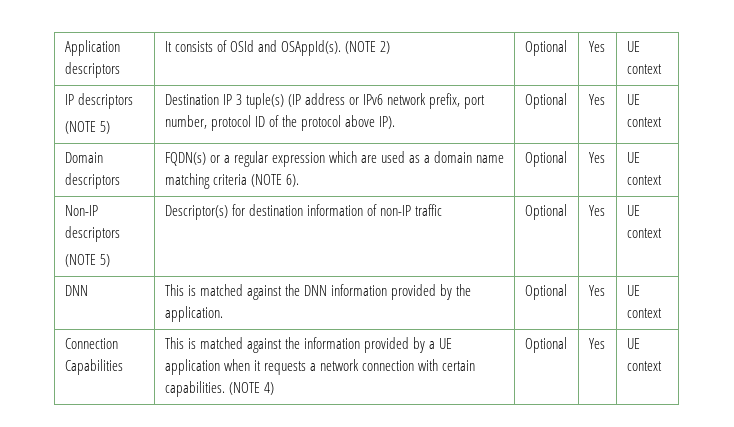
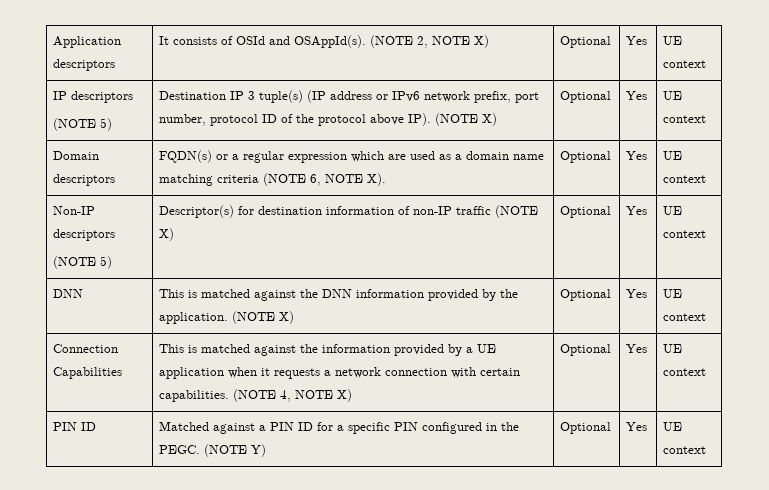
[379,41,390,54] 2) -> [417,35,490,48] 2, NOTE X)
(395, 122) none -> [435,113,498,126] (NOTE X)
[285,174,299,187] 6). -> [310,173,387,186] 6, NOTE X).
(442, 210) none -> [495,205,539,218] [159,228,175,241] (NOTE X)
(223, 314) none -> [232,311,295,324] (NOTE X)
[263,382,274,395] [524,337,567,353] [588,338,605,349] [626,338,640,349] [626,361,662,371] 4) | Optional | Yes | UE context -> [280,389,353,402] [560,344,612,356] [626,344,648,353] [663,344,683,353] [663,368,707,376] [53,422,97,431] [159,421,520,434] [159,444,267,457] [560,422,612,434] [626,422,648,431] [663,422,683,431] [663,446,707,454] 4, NOTE X) | Optional | Yes | UE context // PIN ID | Matched against a PIN ID for a specific PIN configured in the PEGC. (NOTE Y) | Optional | Yes | UE context

